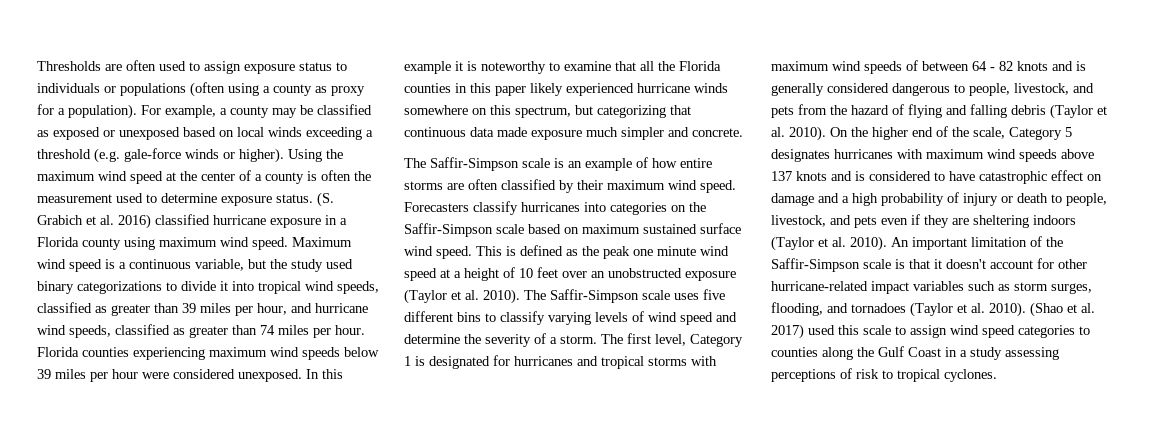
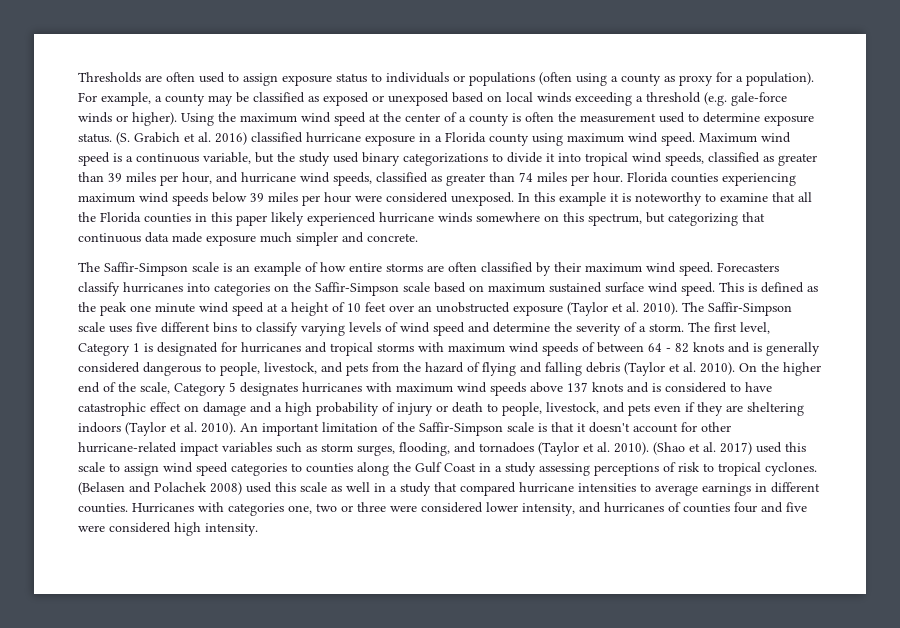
(997, 375) none -> [78,482,820,496] [78,502,807,516] [78,522,258,536] (Belasen and Polachek 2008) used this scale as well in a study that compared hurricane intensities to average earnings in different counties. Hurricanes with categories one, two or three were considered lower intensity, and hurricanes of counties four and five were considered high intensity.

